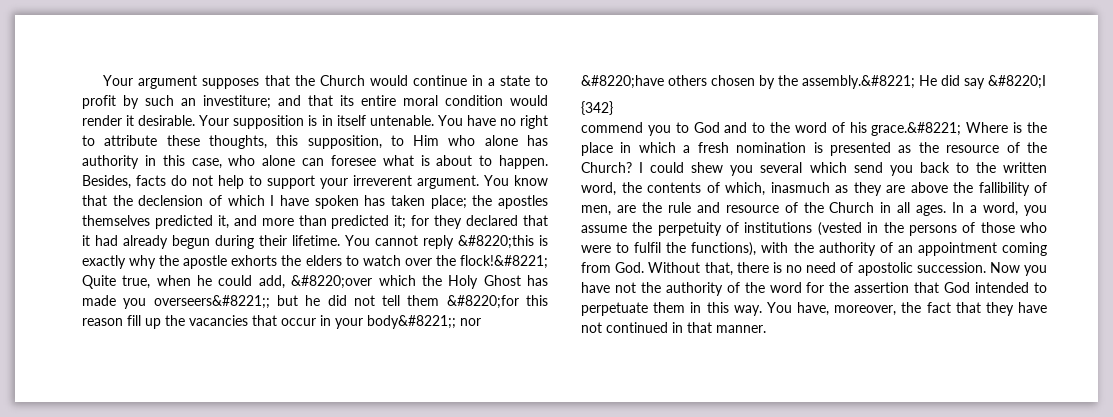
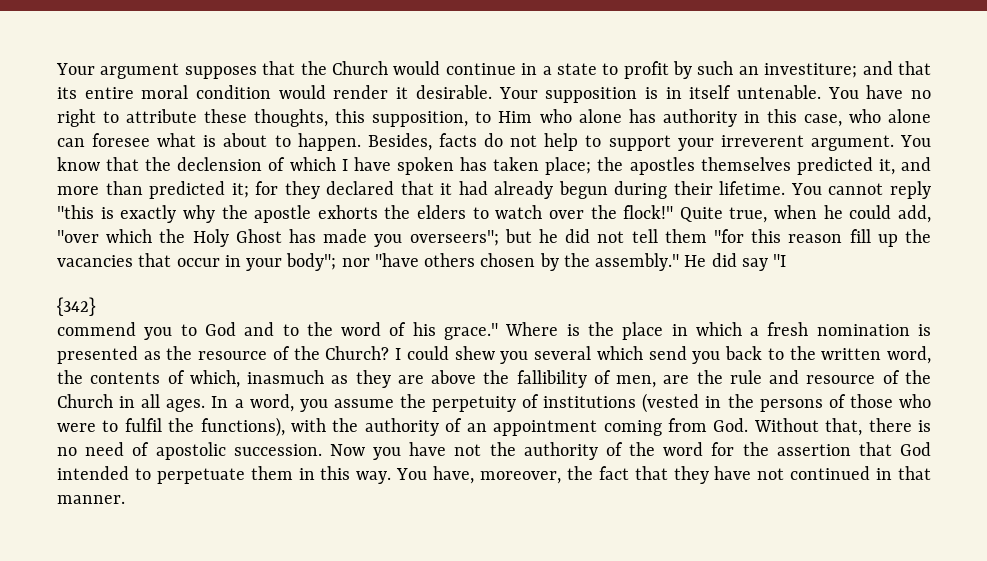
[458,235,534,249] &#8220;this -> [57,205,94,219] "this
[459,255,548,269] flock!&#8221; -> [623,205,674,219] flock!"
[291,275,373,289] &#8220;over -> [57,230,99,243] "over
[153,295,270,309] overseers&#8221;; -> [409,230,499,246] overseers";
[446,295,519,309] &#8220;for -> [714,229,745,243] "for
[367,315,481,329] [581,75,664,89] body&#8221;; nor &#8220;have -> [286,253,419,271] body"; nor "have
[802,75,915,89] assembly.&#8221; -> [595,253,680,271] assembly."
[988,75,1046,89] &#8220;I -> [773,254,787,267] "I
[871,122,962,136] grace.&#8221; -> [444,323,499,340] grace."

